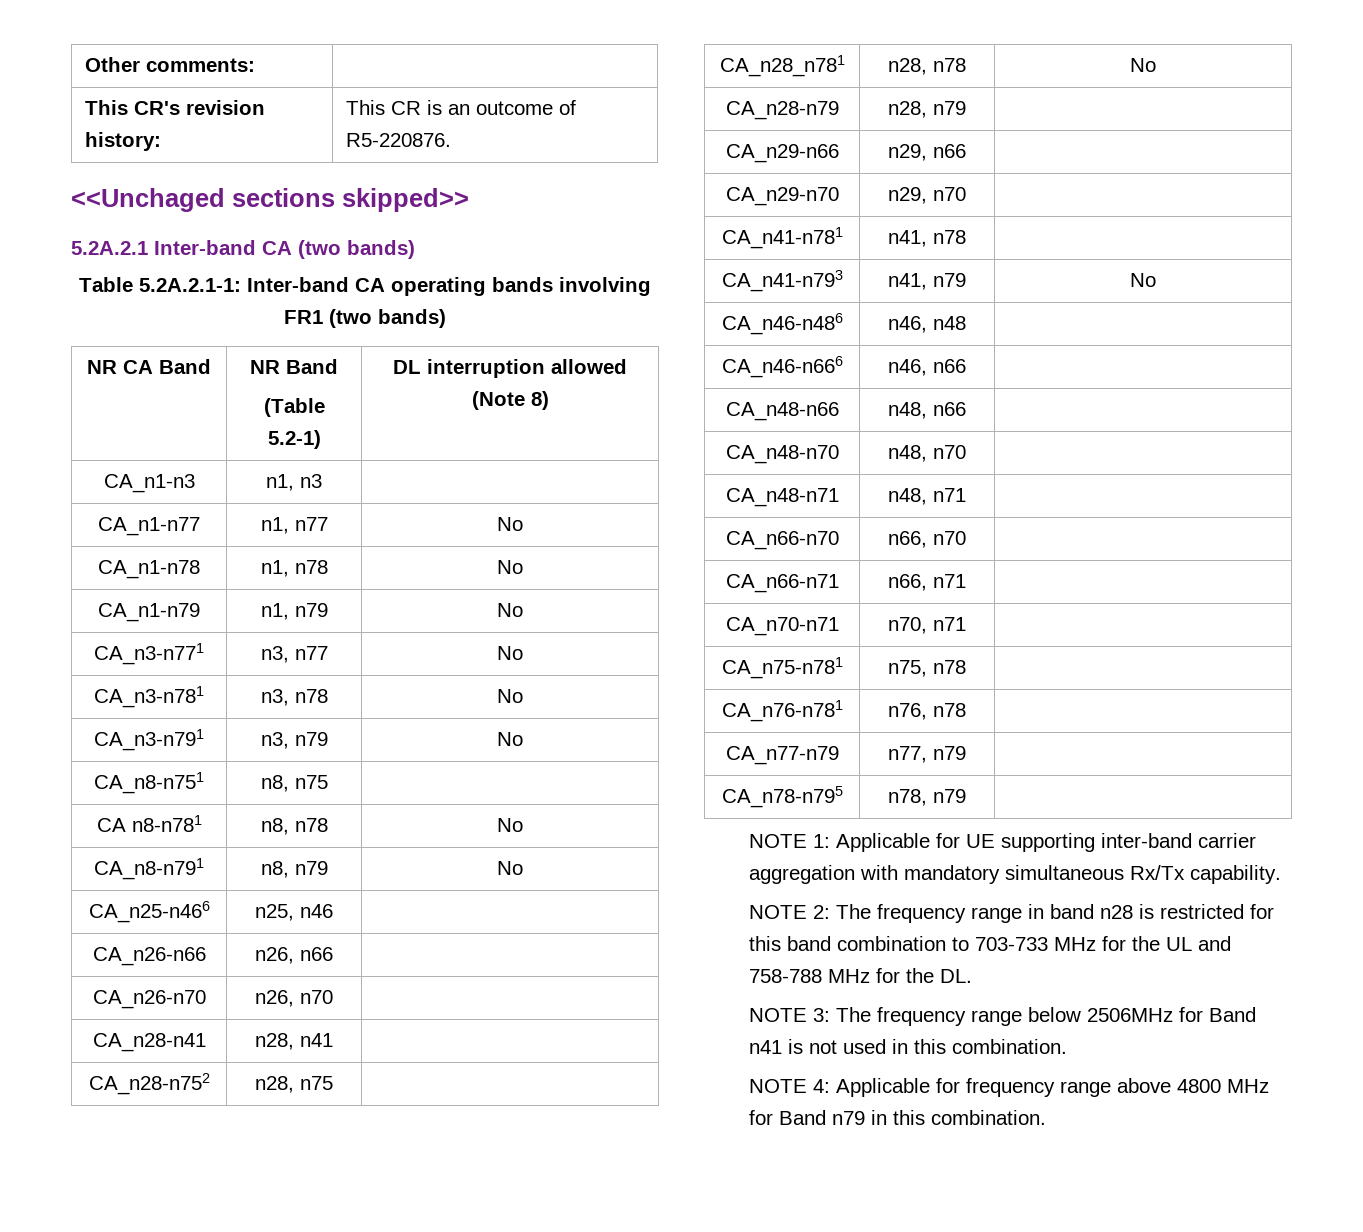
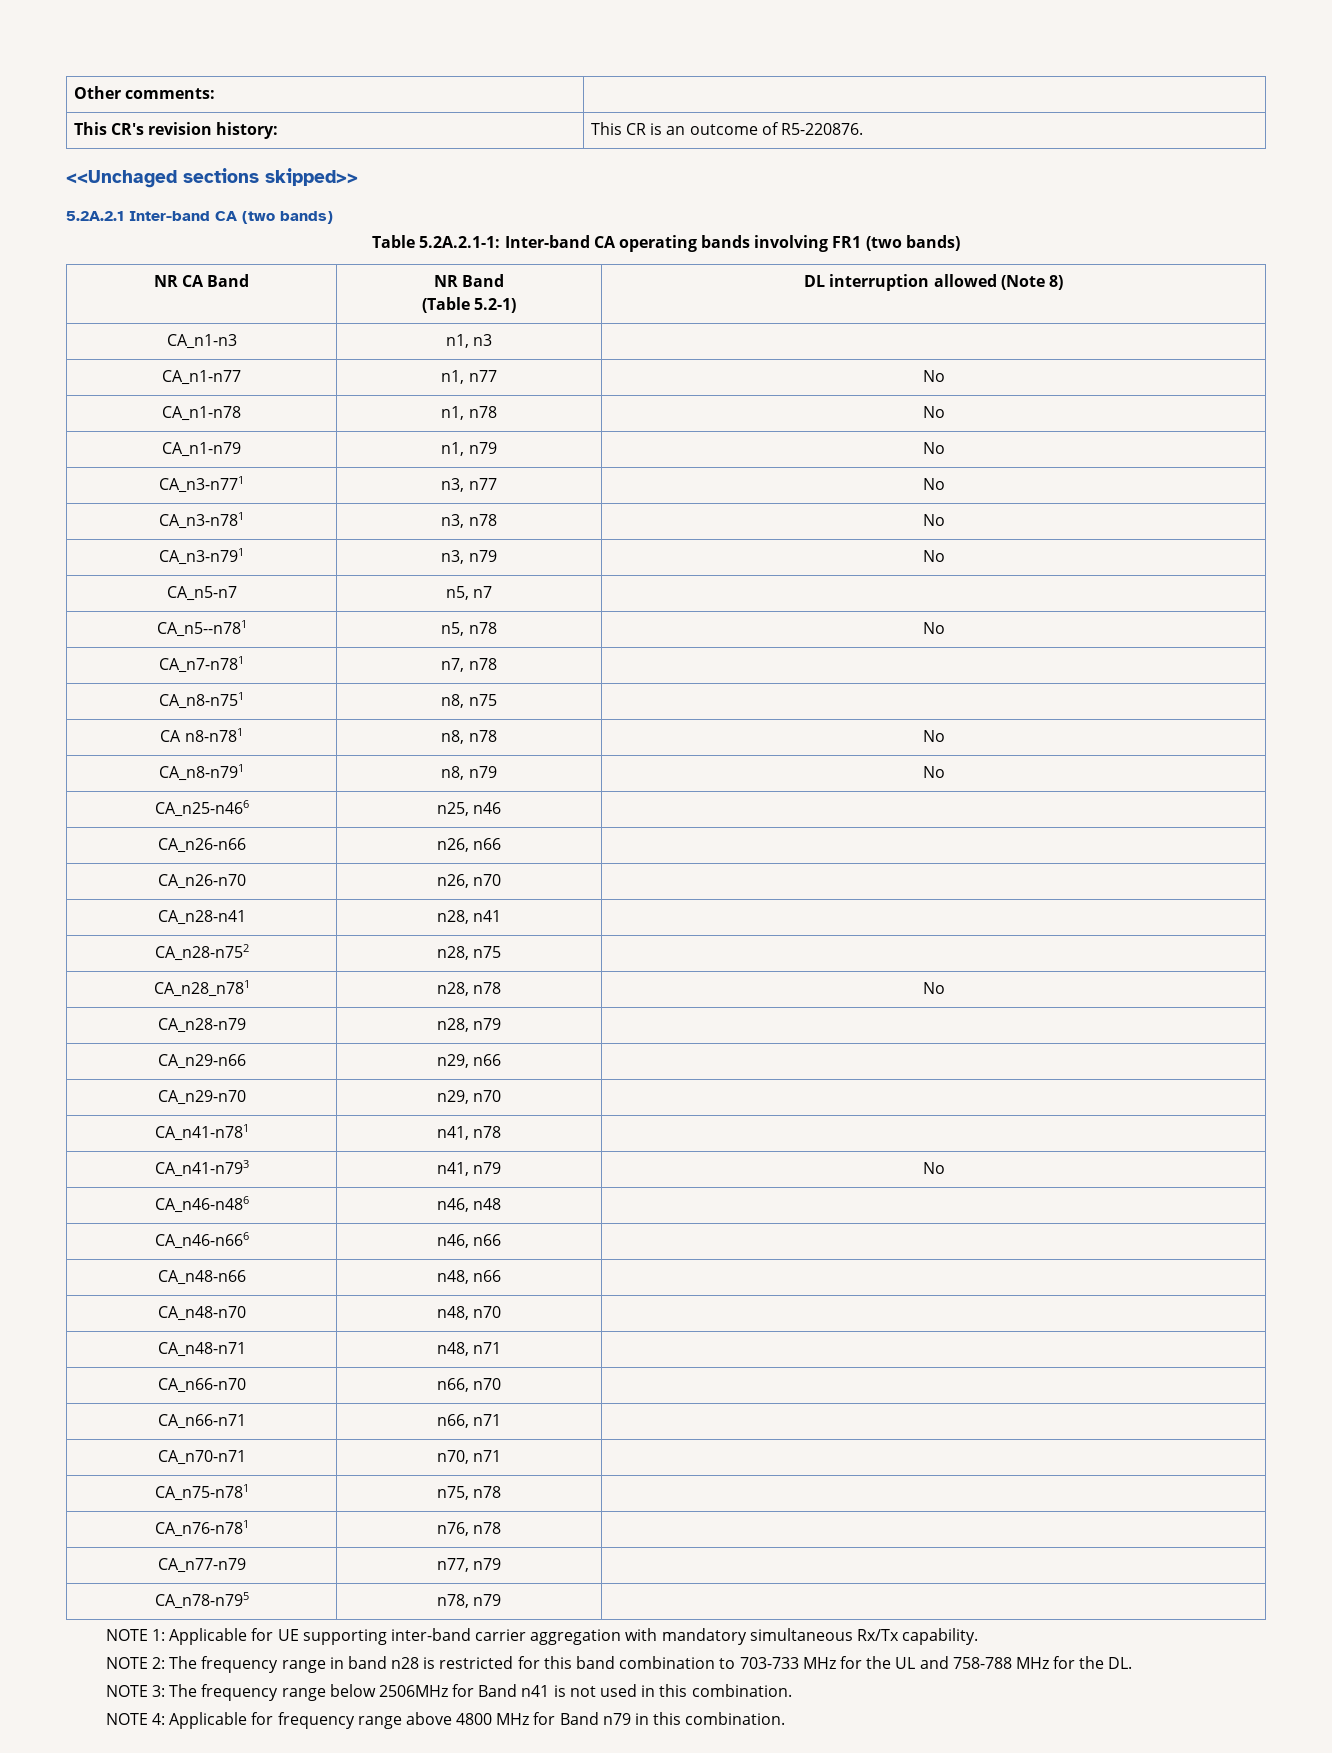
(523, 739) none -> [166,586,237,601] [445,586,493,600] [156,620,247,637] [441,622,497,636] [922,622,945,634] [159,656,244,673] [441,658,497,672] // CA_n5-n7 | n5, n7 | // CA_n5--n781 | n5, n78 | No // CA_n7-n781 | n7, n78 |

